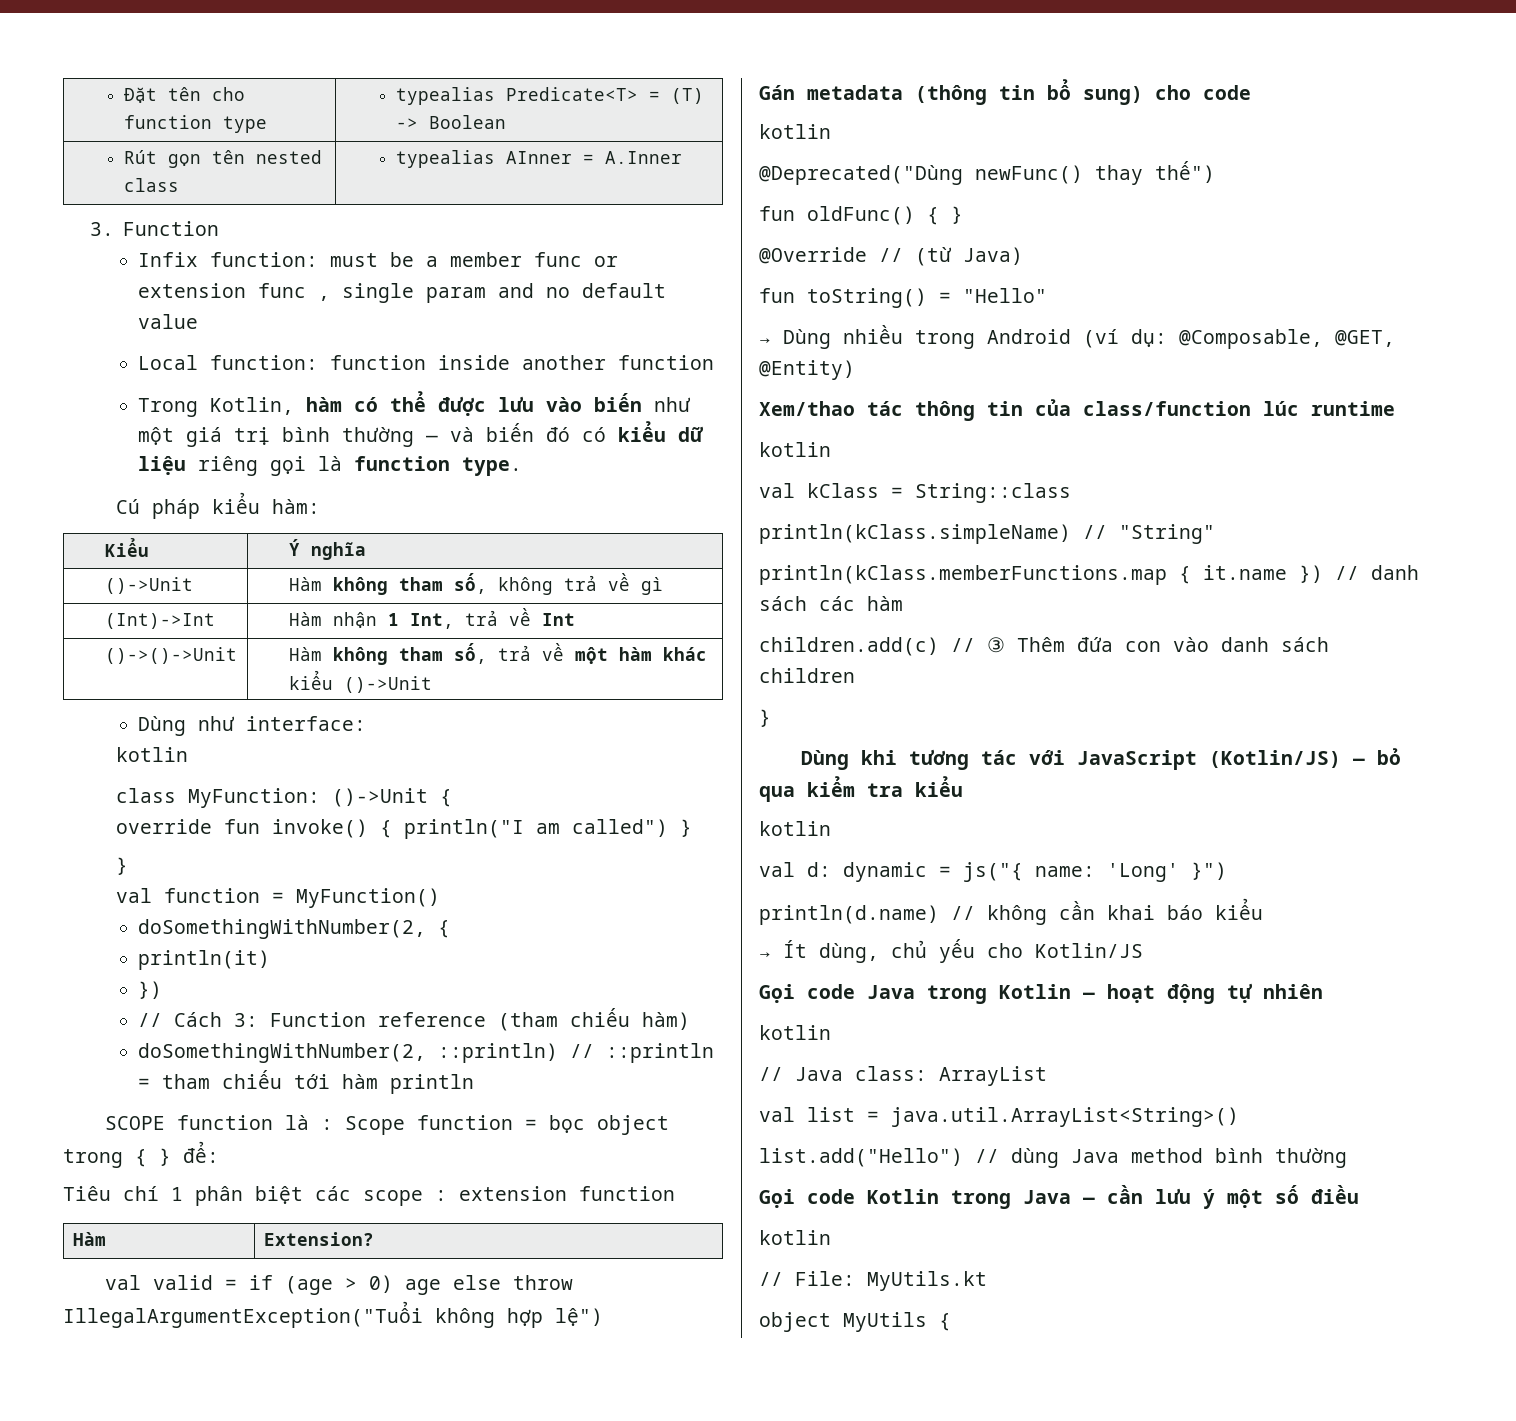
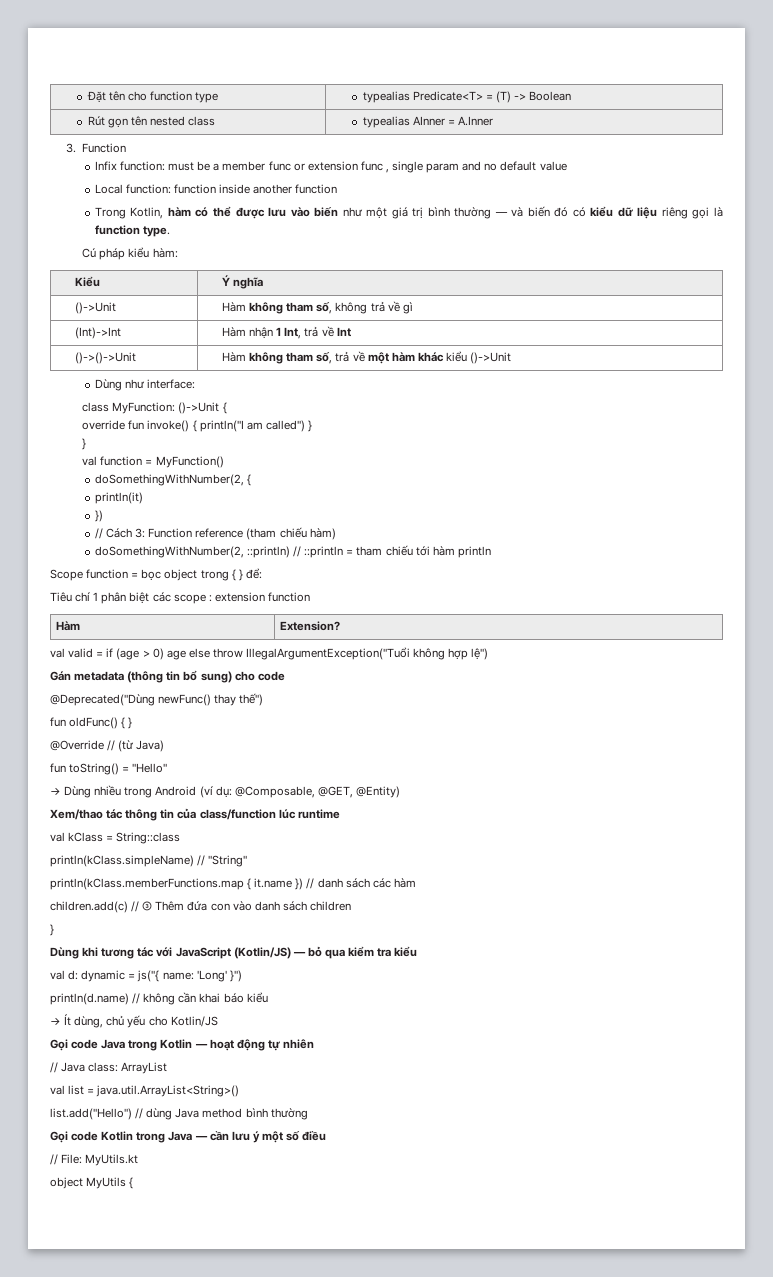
[116,747,189,762] // kotlin -> (196, 384) none
[104,1115,333,1130] SCOPE function là : -> (491, 552) none
[759,124,831,139] // kotlin -> (285, 676) none
[759,442,831,457] // kotlin -> (340, 814) none
[759,821,831,836] // kotlin -> (418, 951) none
[759,1025,831,1040] // kotlin -> (314, 1044) none
[759,1230,831,1245] // kotlin -> (327, 1136) none

